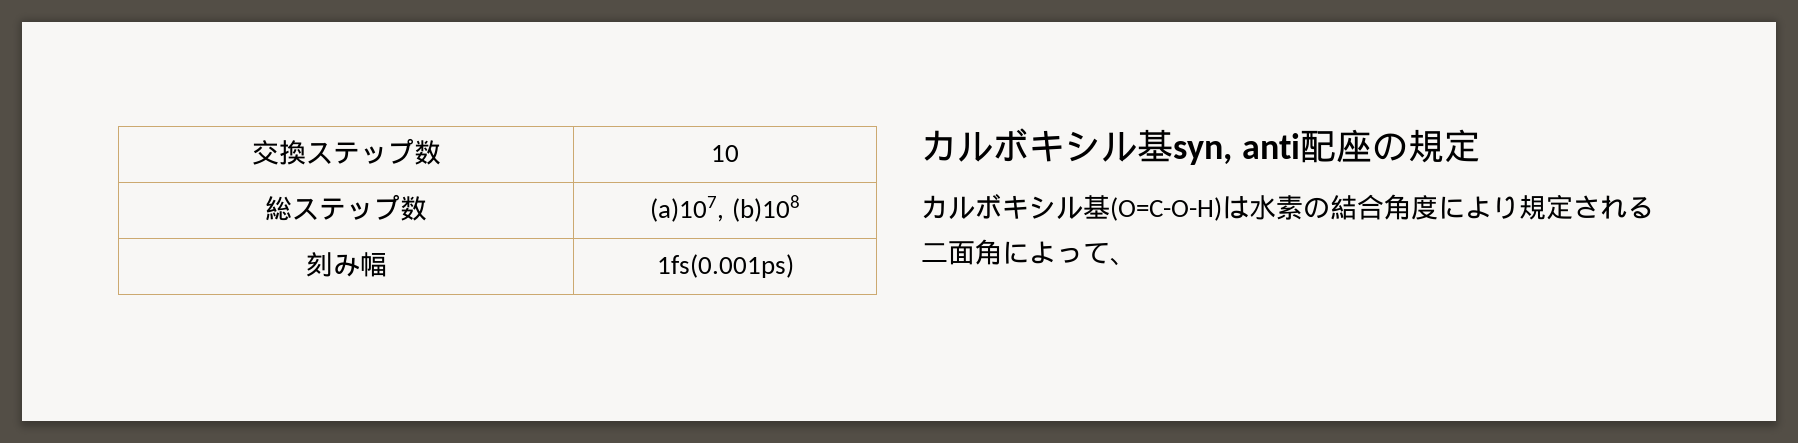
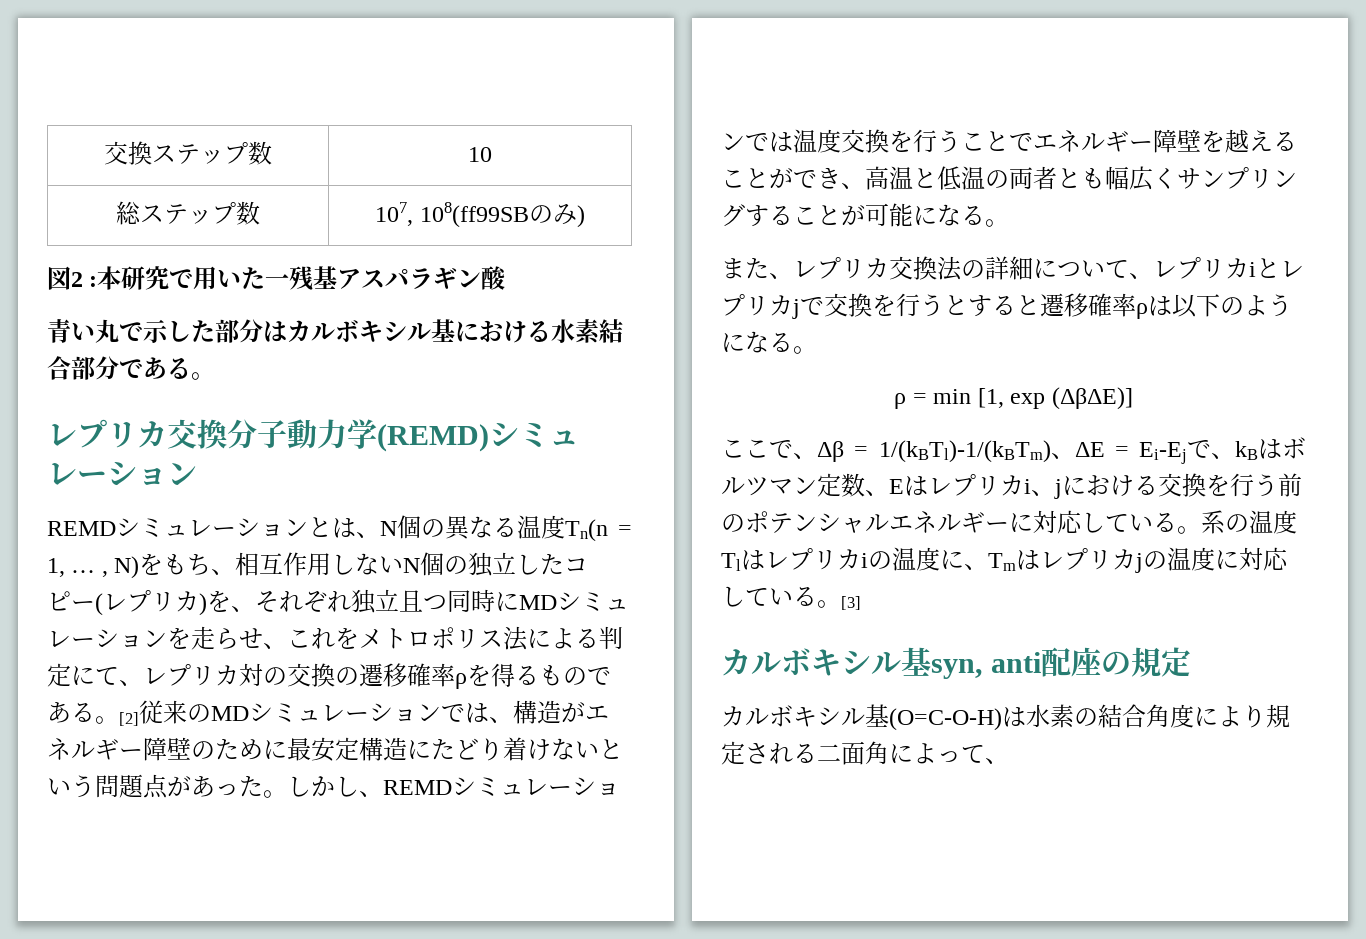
[650,195,800,222] [305,252,387,277] [656,254,794,278] (a)107, (b)108 // 刻み幅 | 1fs(0.001ps) -> [375,202,585,228] [47,266,507,291] [47,319,623,343] [47,356,215,380] [47,419,579,452] [47,462,197,486] [47,515,632,542] [47,552,589,579] [47,589,629,616] [47,626,623,651] [47,663,611,689] [47,700,609,726] [47,737,623,762] [47,774,620,799] [721,129,1297,153] [721,166,1297,191] [721,203,1009,227] [721,256,1304,281] [721,293,1292,319] [721,331,817,354] [894,387,1133,410] [721,437,1306,464] [721,473,1302,499] [721,510,1297,534] [721,547,1288,573] [721,586,861,610] 107, 108(ff99SBのみ) // 図2 :本研究で用いた一残基アスパラギン酸 // 青い丸で示した部分はカルボキシル基における水素結合部分である。 // レプリカ交換分子動力学(REMD)シミュレーション // REMDシミュレーションとは、N個の異なる温度Tn(n = 1, … , N)をもち、相互作用しないN個の独立したコピー(レプリカ)を、それぞれ独立且つ同時にMDシミュレーションを走らせ、これをメトロポリス法による判定にて、レプリカ対の交換の遷移確率ρを得るものである。[2]従来のMDシミュレーションでは、構造がエネルギー障壁のために最安定構造にたどり着けないという問題点があった。しかし、REMDシミュレーションでは温度交換を行うことでエネルギー障壁を越えることができ、高温と低温の両者とも幅広くサンプリングすることが可能になる。 // また、レプリカ交換法の詳細について、レプリカiとレプリカjで交換を行うとすると遷移確率ρは以下のようになる。 // ρ = min [1, exp (ΔβΔΕ)] // ここで、Δβ = 1/(kBTl)‐1/(kBTm)、ΔΕ = Ei‐Ejで、kBはボルツマン定数、Eはレプリカi、jにおける交換を行う前のポテンシャルエネルギーに対応している。系の温度Tlはレプリカiの温度に、Tmはレプリカjの温度に対応している。[3]

